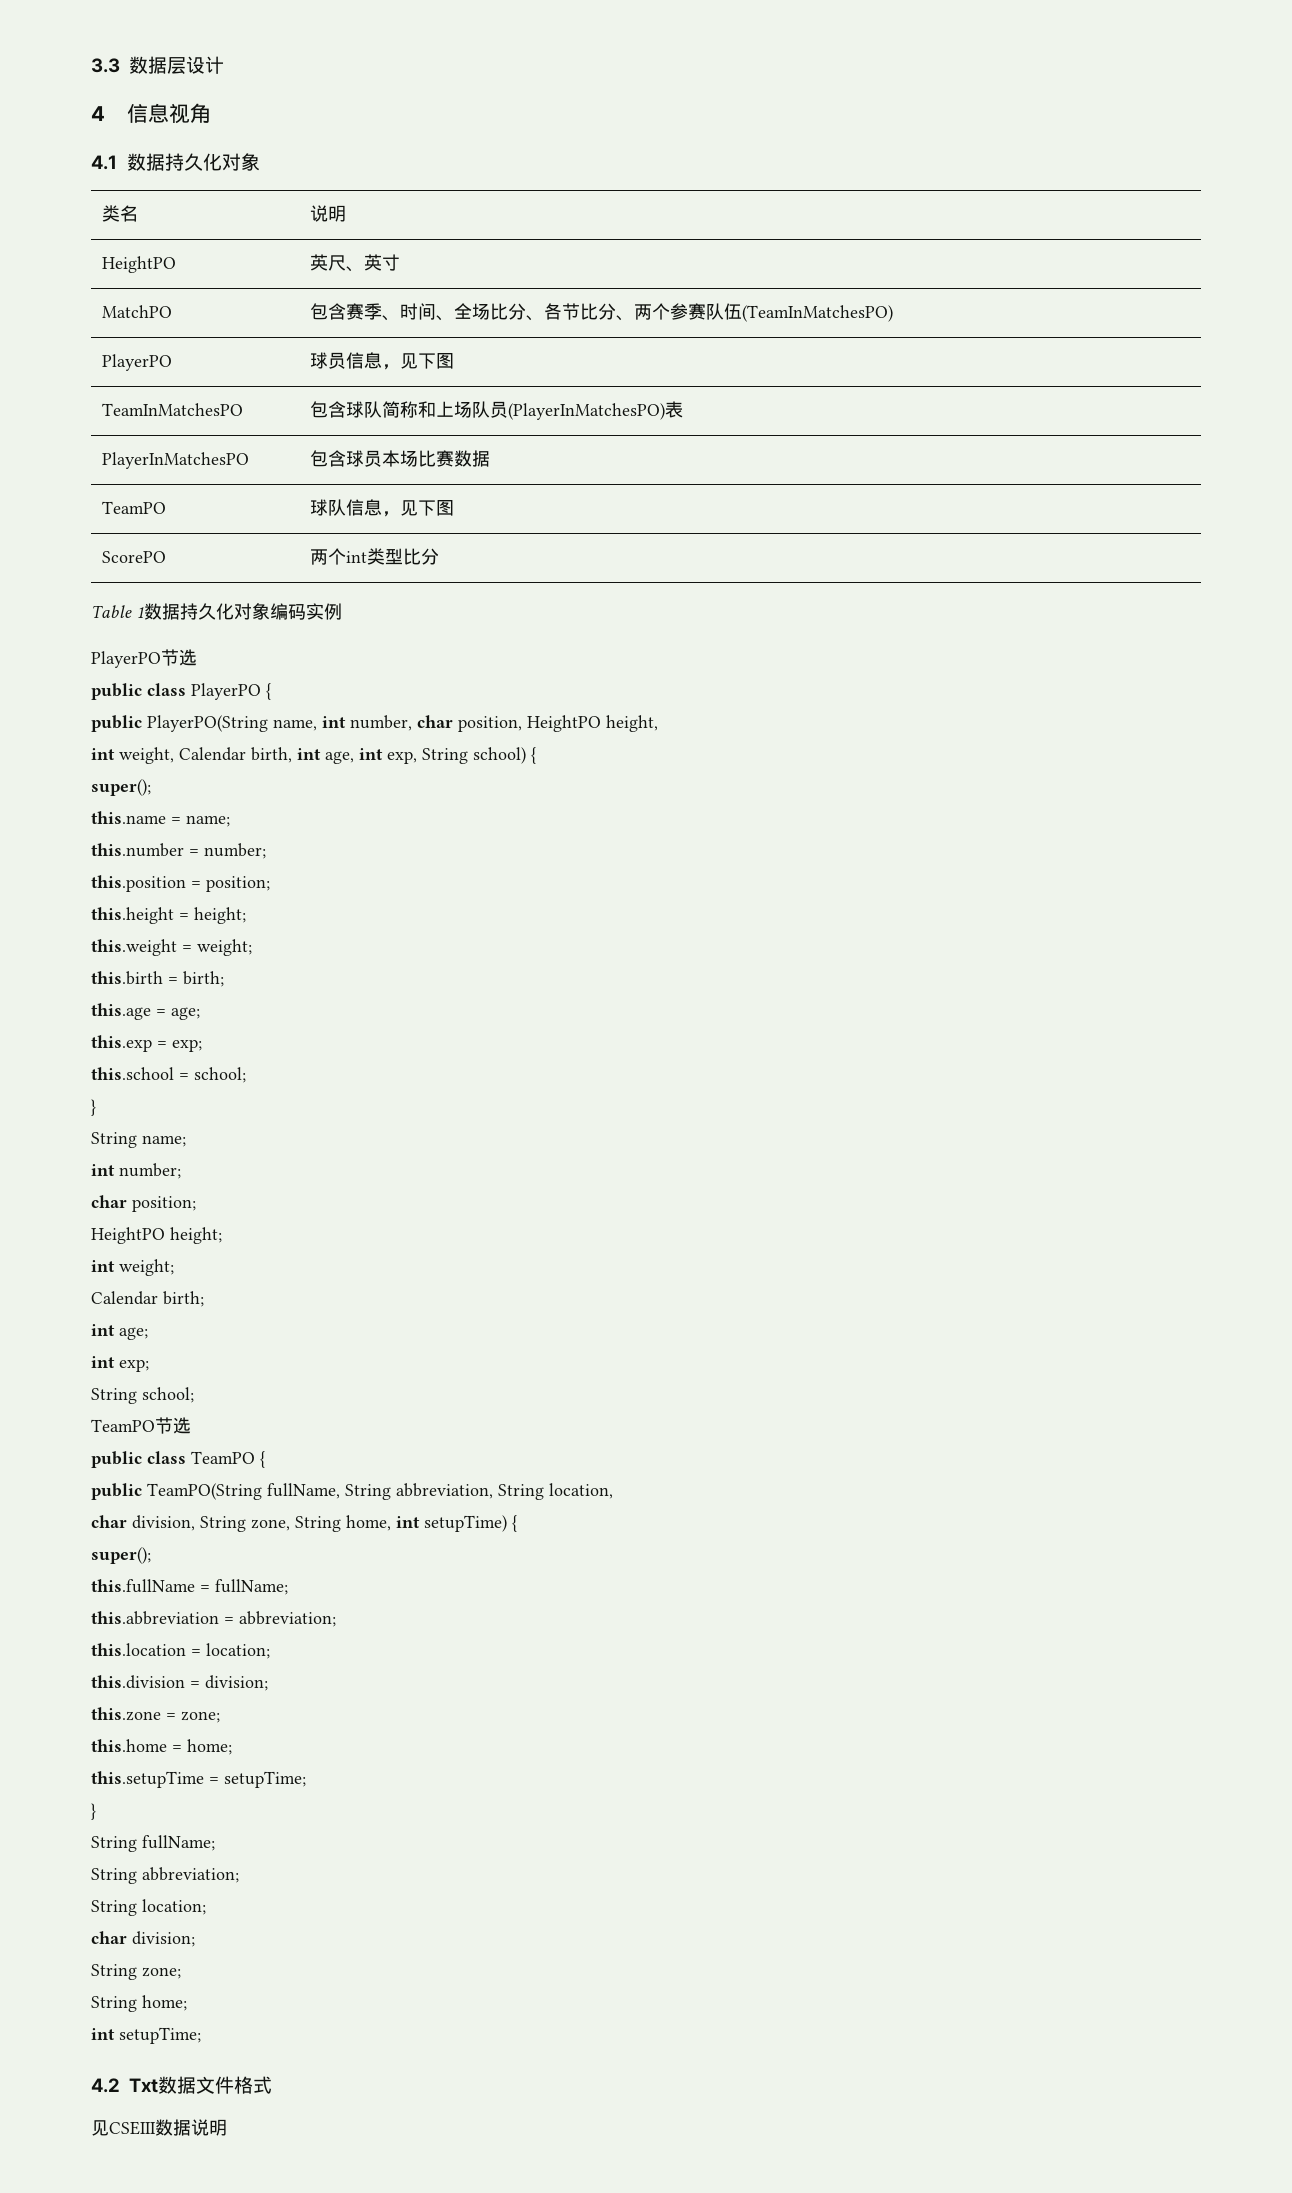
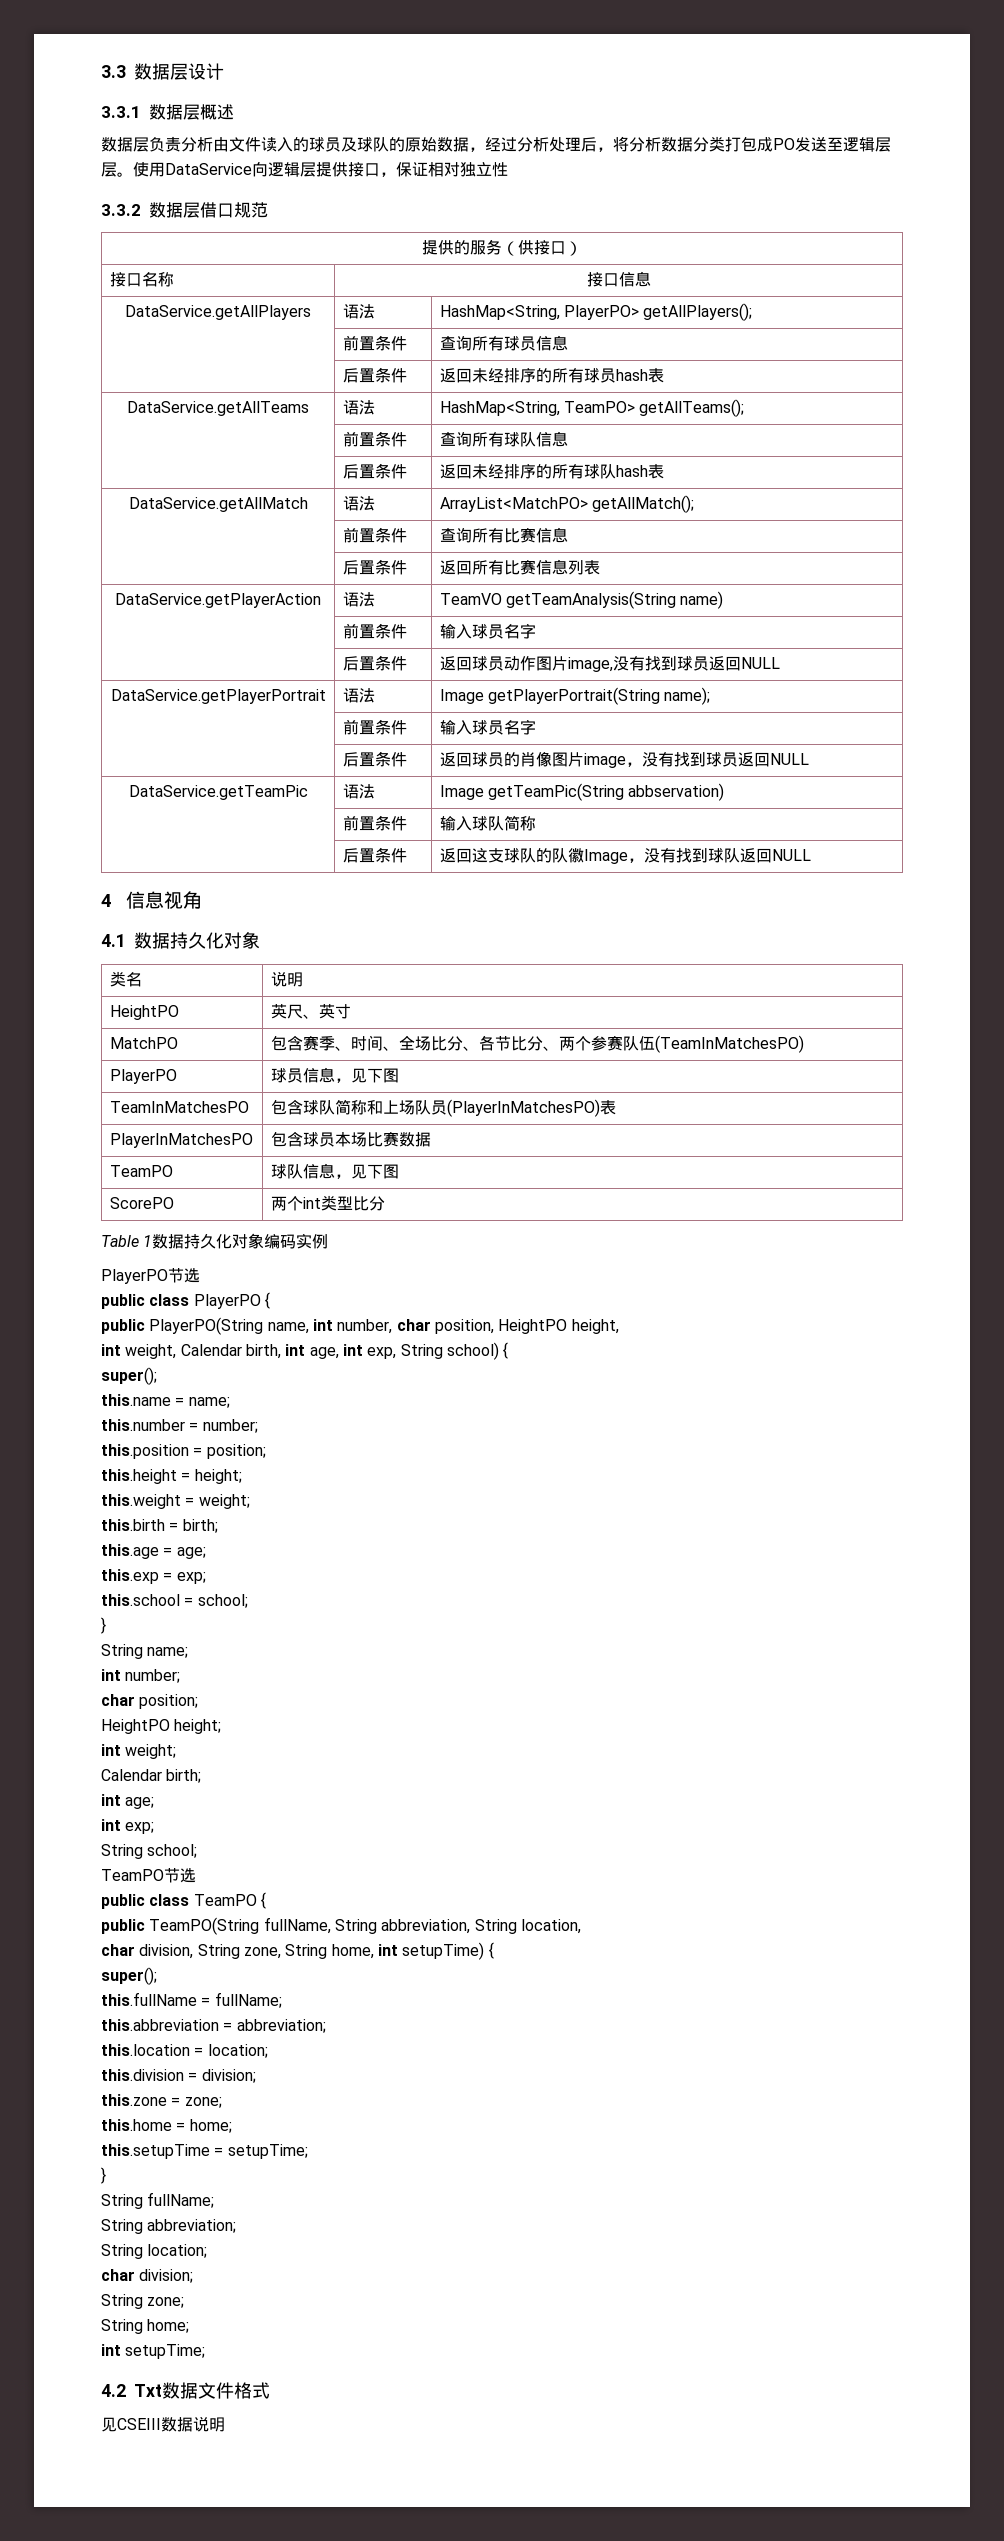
(224, 65) none -> [101,104,234,120] [101,136,891,152] [101,162,508,177] [101,202,268,218] [422,239,582,256] [109,272,174,287] [586,271,651,287] [125,305,311,320] [342,304,375,319] [439,303,753,321] [342,335,407,351] [439,335,568,351] [342,367,407,383] [439,368,664,383] [127,401,309,416] [342,400,375,415] [439,399,745,417] [342,431,407,447] [439,431,568,447] [342,463,407,479] [439,464,664,479] [128,497,308,512] [342,496,375,511] [439,495,695,513] [342,527,407,543] [439,527,568,543] [342,559,407,575] [439,559,600,575] [115,593,321,608] [342,592,375,607] [439,591,724,609] [342,623,407,639] [439,623,536,639] [342,655,407,671] [439,656,780,672] [110,689,326,704] [342,688,375,703] [439,687,711,705] [342,719,407,735] [439,719,536,735] [342,751,407,767] [439,752,809,768] [128,785,308,800] [342,784,375,799] [439,783,725,801] [342,815,407,831] [439,815,536,831] [342,847,407,863] [439,848,811,864] // 3.3.1数据层概述 // 数据层负责分析由文件读入的球员及球队的原始数据，经过分析处理后，将分析数据分类打包成PO发送至逻辑层层。使用DataService向逻辑层提供接口，保证相对独立性 // 3.3.2数据层借口规范 // 提供的服务（供接口） // 接口名称 | 接口信息 // DataService.getAllPlayers | 语法 | HashMap<String, PlayerPO> getAllPlayers(); // | 前置条件 | 查询所有球员信息 // | 后置条件 | 返回未经排序的所有球员hash表 // DataService.getAllTeams | 语法 | HashMap<String, TeamPO> getAllTeams(); // | 前置条件 | 查询所有球队信息 // | 后置条件 | 返回未经排序的所有球队hash表 // DataService.getAllMatch | 语法 | ArrayList<MatchPO> getAllMatch(); // | 前置条件 | 查询所有比赛信息 // | 后置条件 | 返回所有比赛信息列表 // DataService.getPlayerAction | 语法 | TeamVO getTeamAnalysis(String name) // | 前置条件 | 输入球员名字 // | 后置条件 | 返回球员动作图片image,没有找到球员返回NULL // DataService.getPlayerPortrait | 语法 | Image getPlayerPortrait(String name); // | 前置条件 | 输入球员名字 // | 后置条件 | 返回球员的肖像图片image，没有找到球员返回NULL // DataService.getTeamPic | 语法 | Image getTeamPic(String abbservation) // | 前置条件 | 输入球队简称 // | 后置条件 | 返回这支球队的队徽Image，没有找到球队返回NULL

